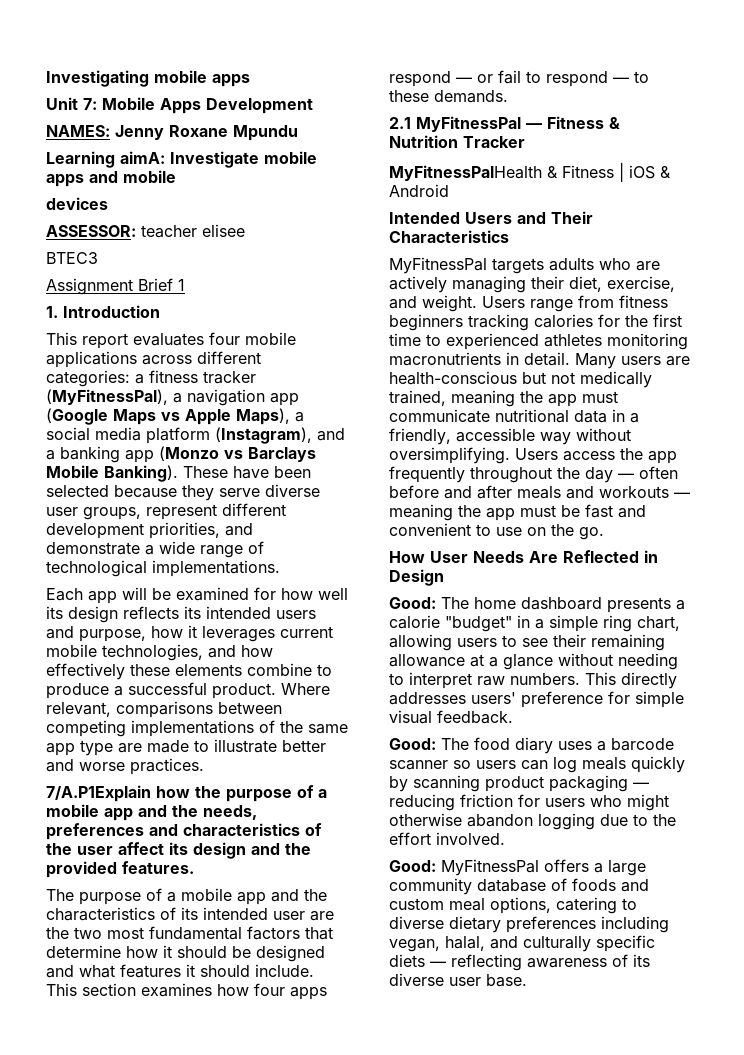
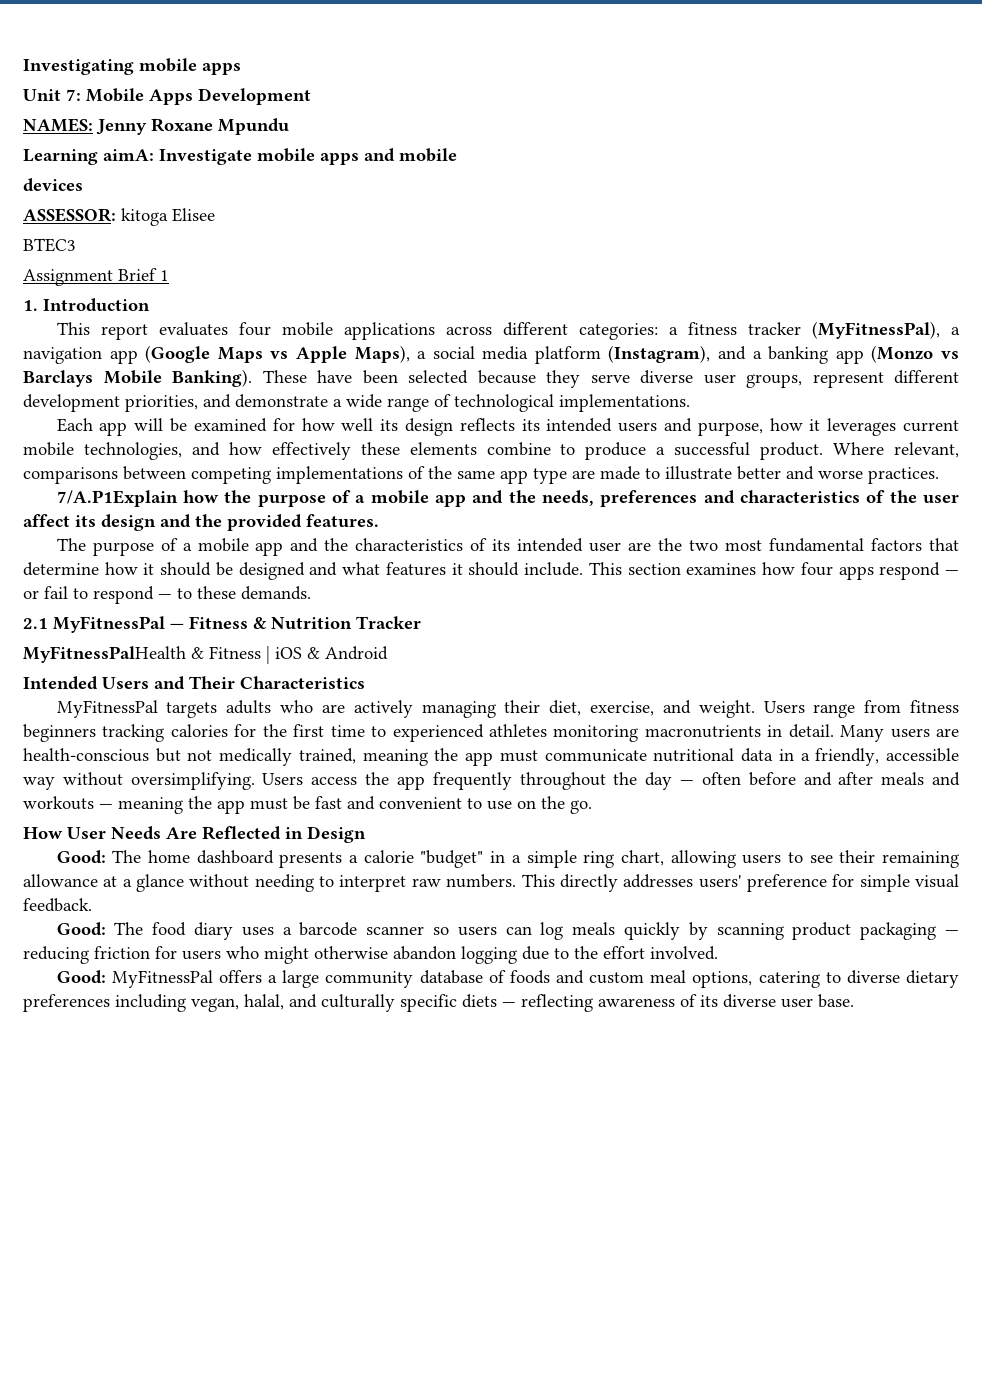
[141,224,245,238] teacher elisee -> [121,208,215,226] kitoga Elisee

